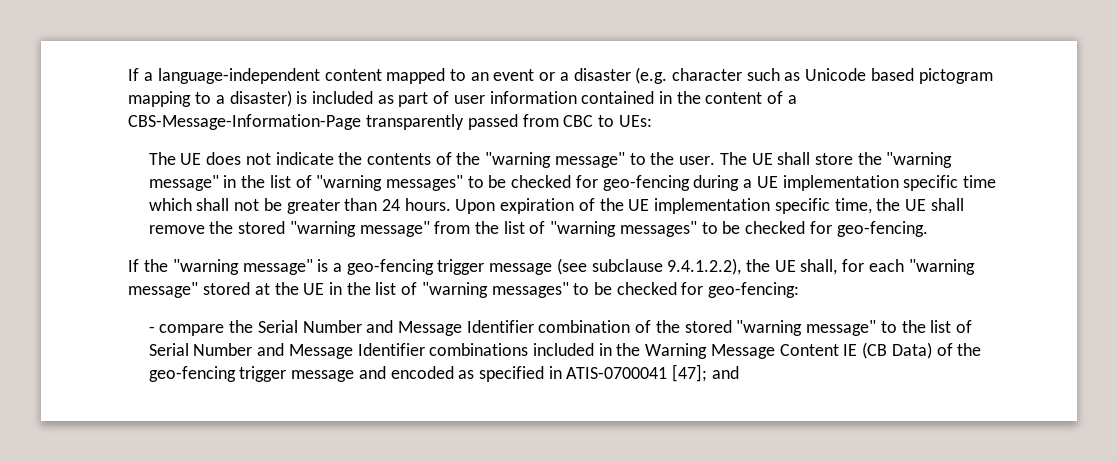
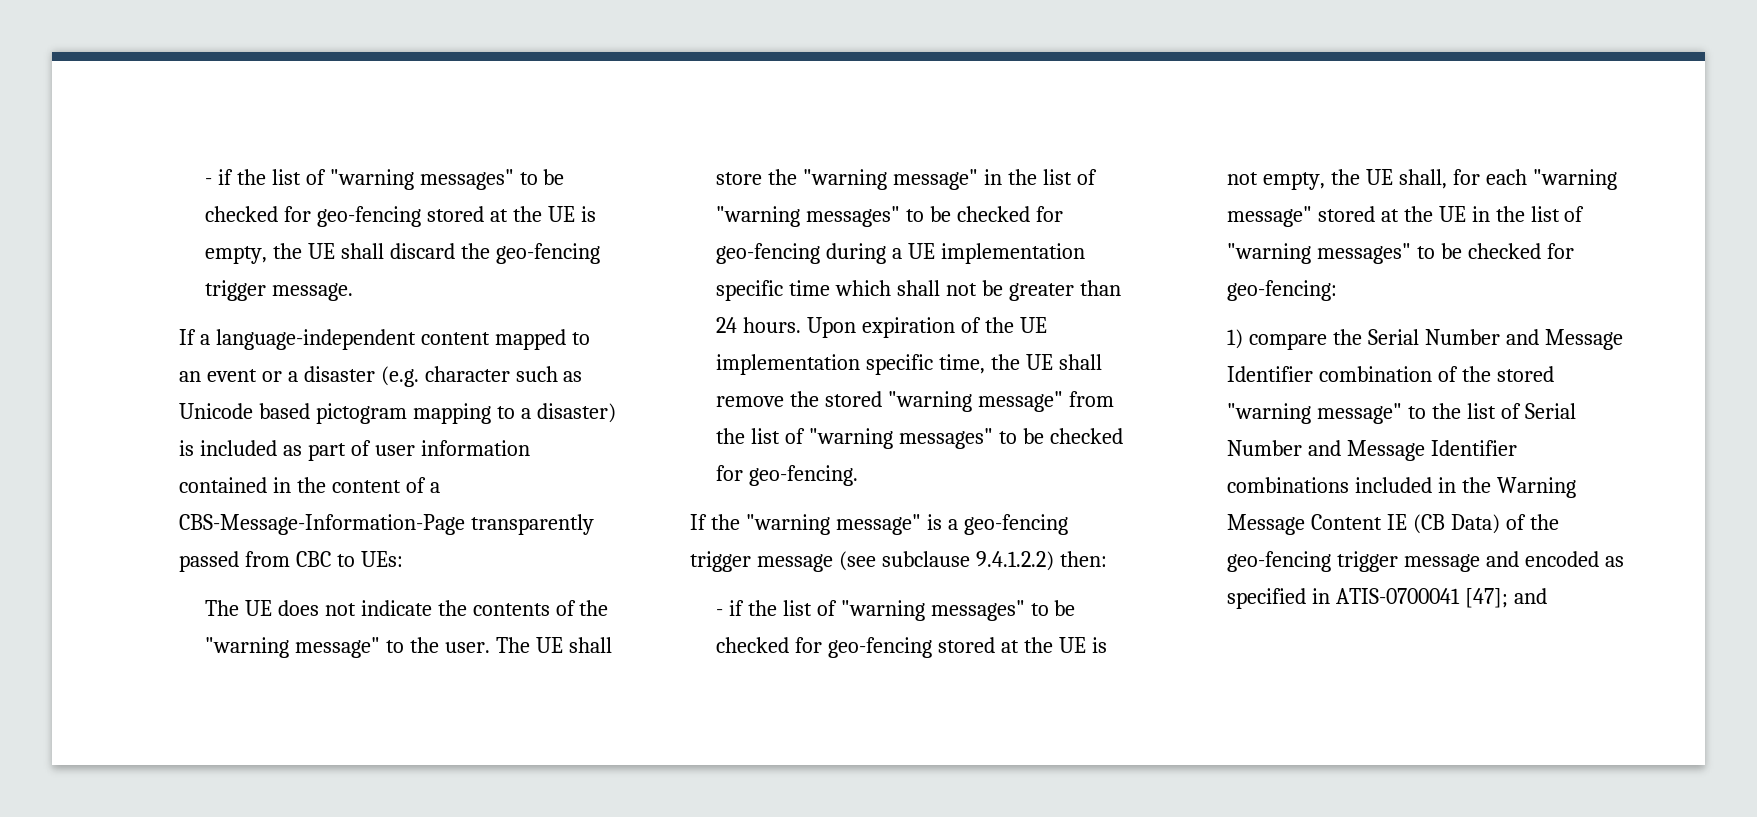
(128, 74) none -> [204,169,565,190] [204,206,596,227] [204,243,600,264] [204,280,353,301] - if the list of "warning messages" to be checked for geo-fencing stored at the UE is empty, the UE shall discard the geo-fencing trigger message. //
[667,258,742,275] 9.4.1.2.2), -> [975,551,1107,571] [715,600,1076,621] [715,637,1107,658] [1226,172,1325,190] 9.4.1.2.2) then: // - if the list of "warning messages" to be checked for geo-fencing stored at the UE is not empty,
[148,326,155,333] - -> [1226,329,1243,349] 1)

